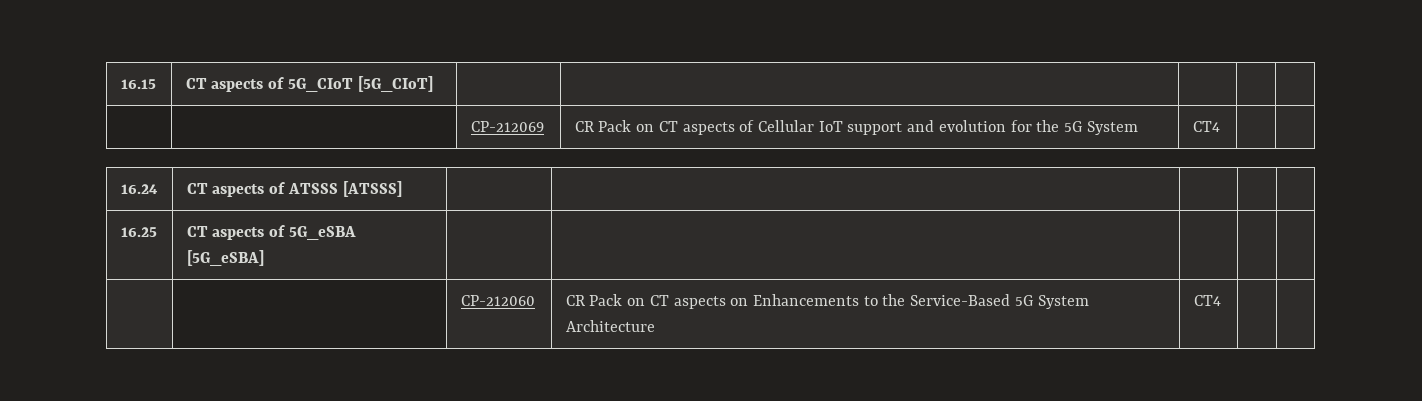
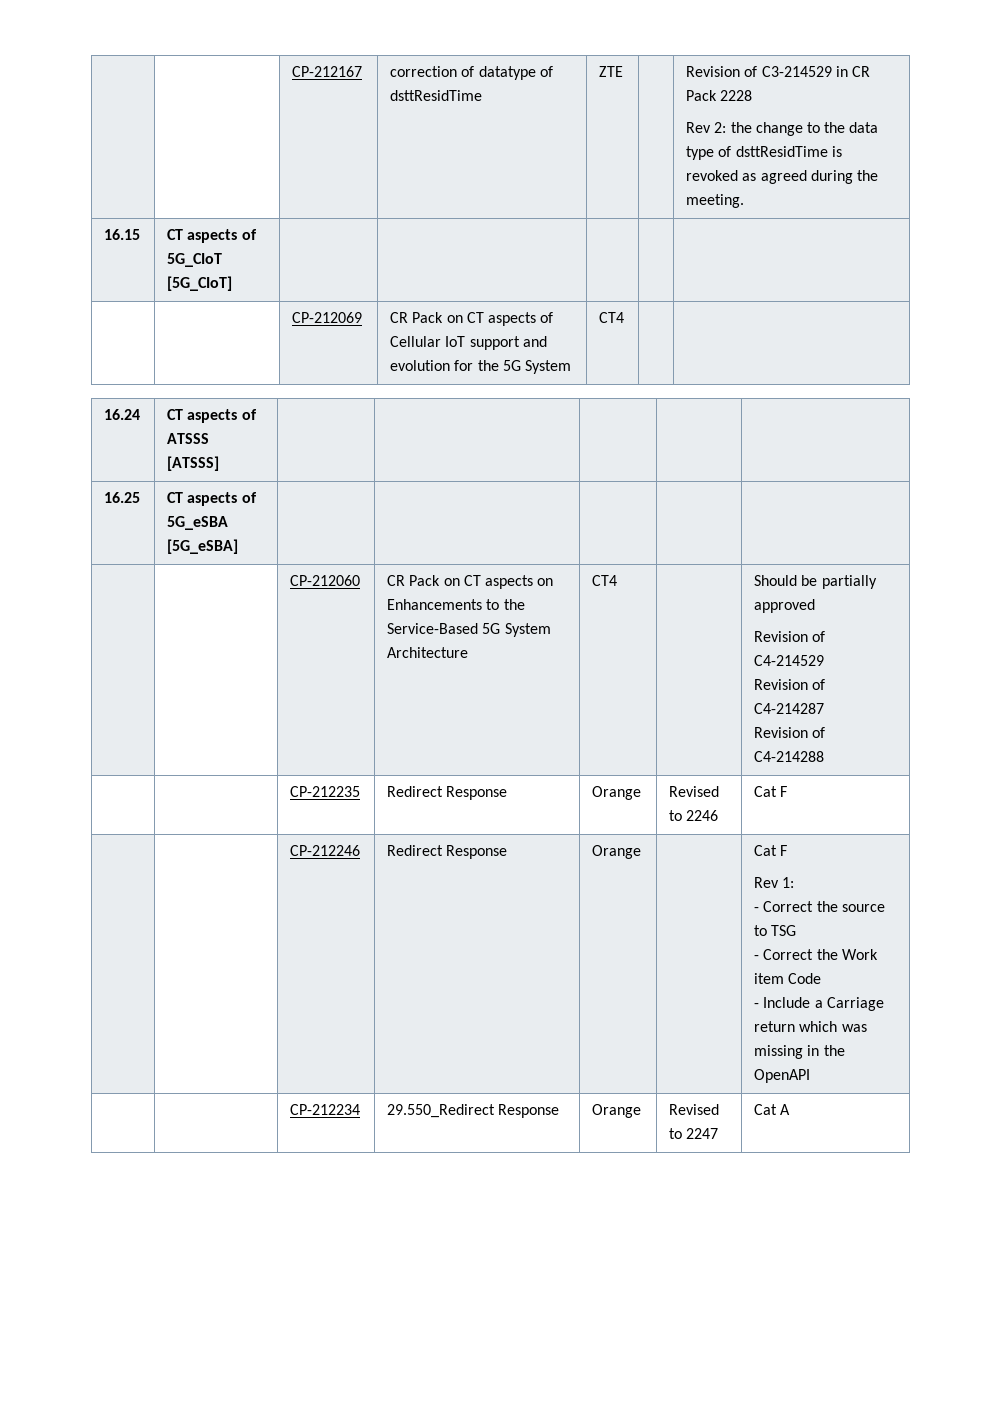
(120, 84) none -> [292,66,363,77] [390,66,553,80] [390,90,483,101] [599,66,624,77] [686,66,871,77] [686,90,753,101] [686,122,879,136] [686,146,842,160] [686,170,879,184] [686,194,745,208] | | CP-212167 | correction of datatype of dsttResidTime | ZTE | | Revision of C3-214529 in CR Pack 2228 // Rev 2: the change to the data type of dsttResidTime is revoked as agreed during the meeting. //
(1221, 300) none -> [754,575,877,589] [754,599,816,613] [754,631,826,642] [754,655,825,666] [754,679,826,690] [754,703,825,714] [754,727,826,738] [754,751,825,762] [290,786,361,797] [387,786,508,800] [592,786,642,800] [669,786,720,797] [669,810,719,821] [754,786,788,797] [290,845,361,856] [387,845,508,859] [592,845,642,859] [754,845,788,856] [754,877,795,888] [754,901,885,912] [754,925,797,936] [754,949,878,960] [754,973,822,984] [754,997,884,1011] [754,1021,867,1032] [754,1045,845,1059] [754,1069,811,1083] [290,1104,361,1115] [387,1104,560,1118] [592,1104,642,1118] [669,1104,720,1115] [669,1128,719,1139] [754,1104,791,1115] Should be partially approved // Revision of C4-214529 // Revision of C4-214287 // Revision of C4-214288 // | | CP-212235 | Redirect Response | Orange | Revised to 2246 | Cat F // | | CP-212246 | Redirect Response | Orange | | Cat F // Rev 1: // - Correct the source to TSG // - Correct the Work item Code // - Include a Carriage return which was missing in the OpenAPI // | | CP-212234 | 29.550_Redirect Response | Orange | Revised to 2247 | Cat A

